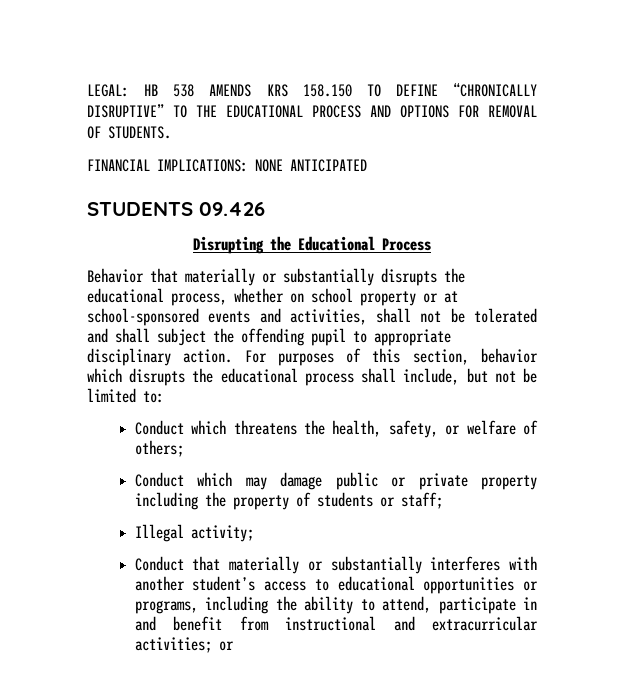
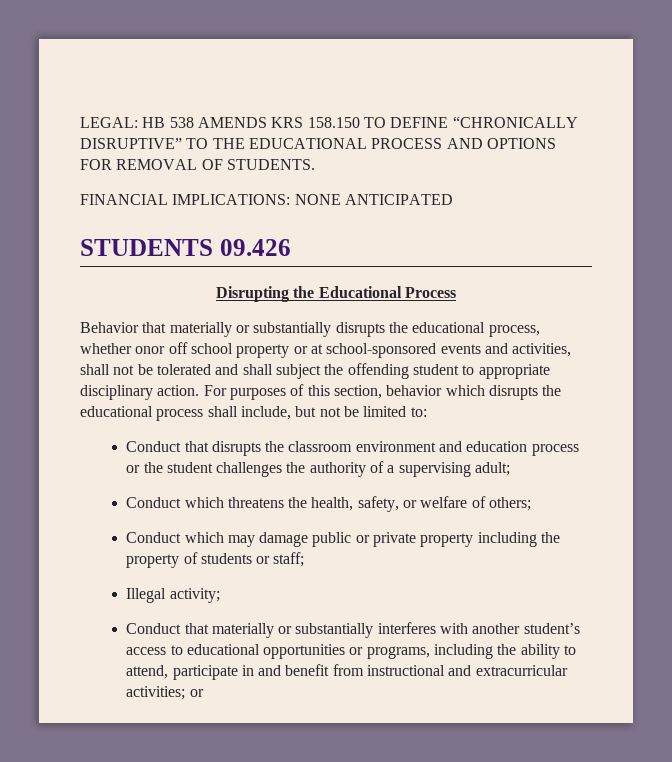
[290,293,304,303] on -> [135,342,188,354] onor off
[311,328,346,346] pupil -> [412,364,459,375] student
(164, 397) none -> [126,441,579,456] [126,461,511,477] // Conduct that disrupts the classroom environment and education process or the student challenges the authority of a supervising adult;

